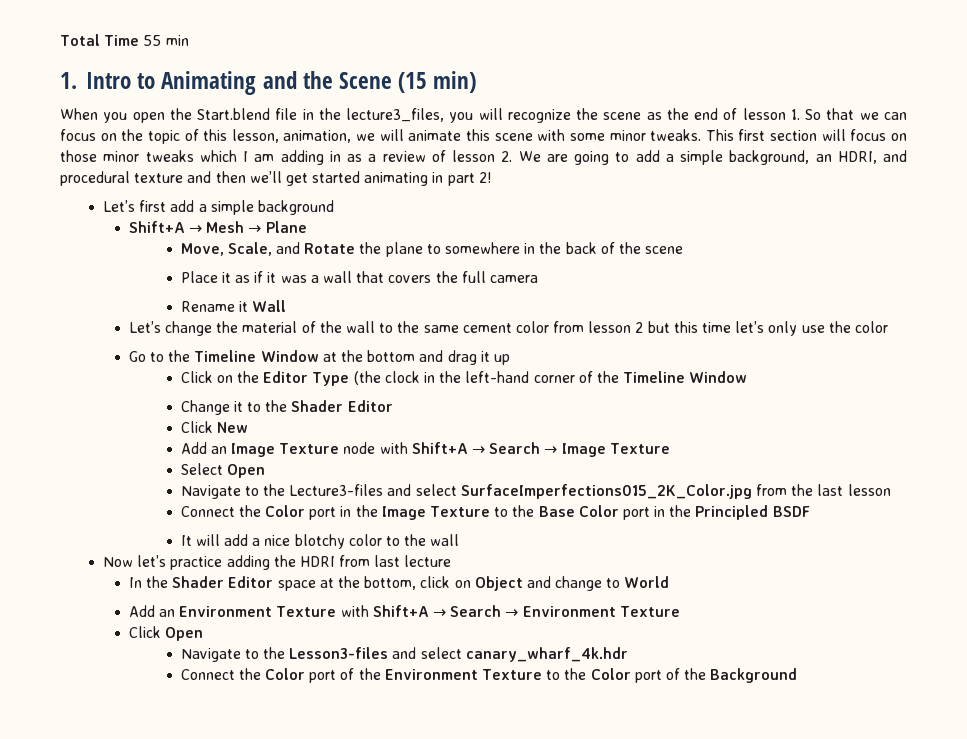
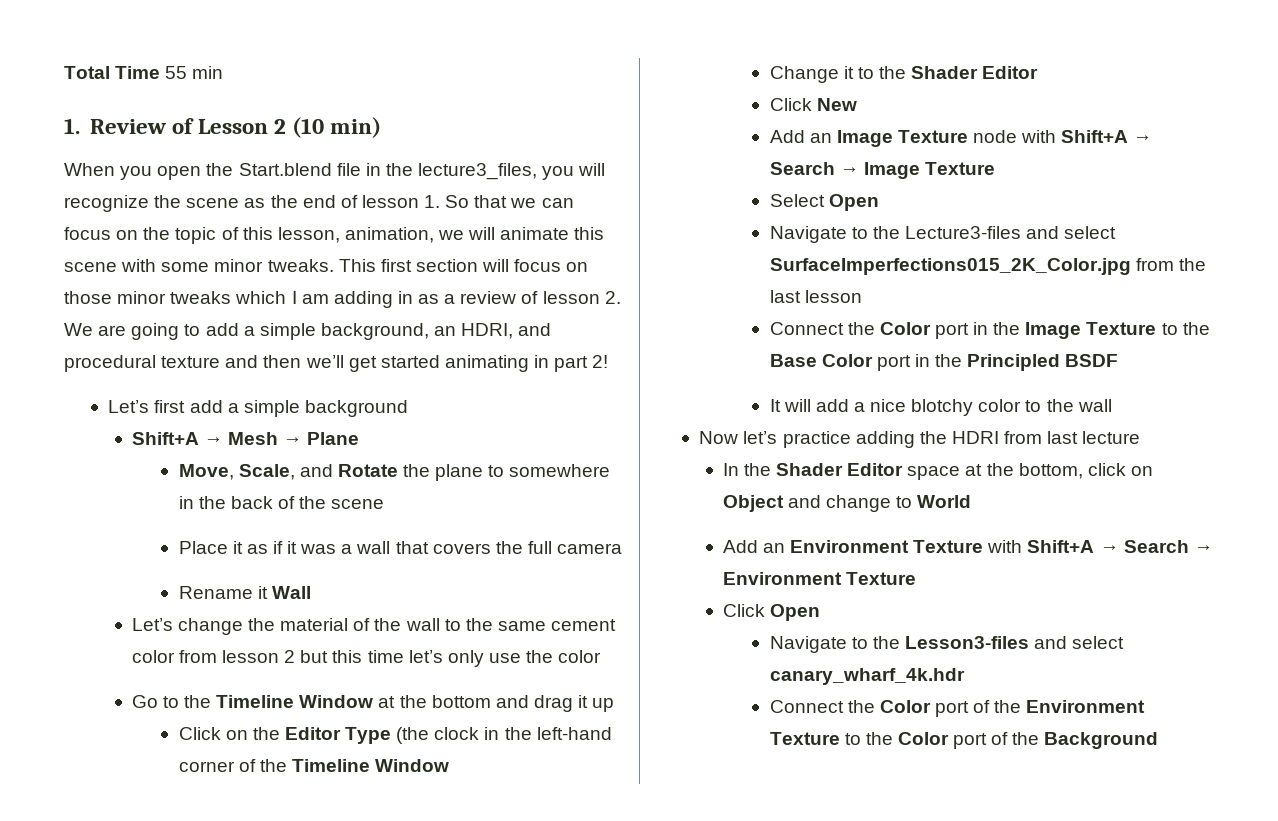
[85,71,428,95] Intro to Animating and the Scene (15 -> [89,117,324,138] Review of Lesson 2 (10

